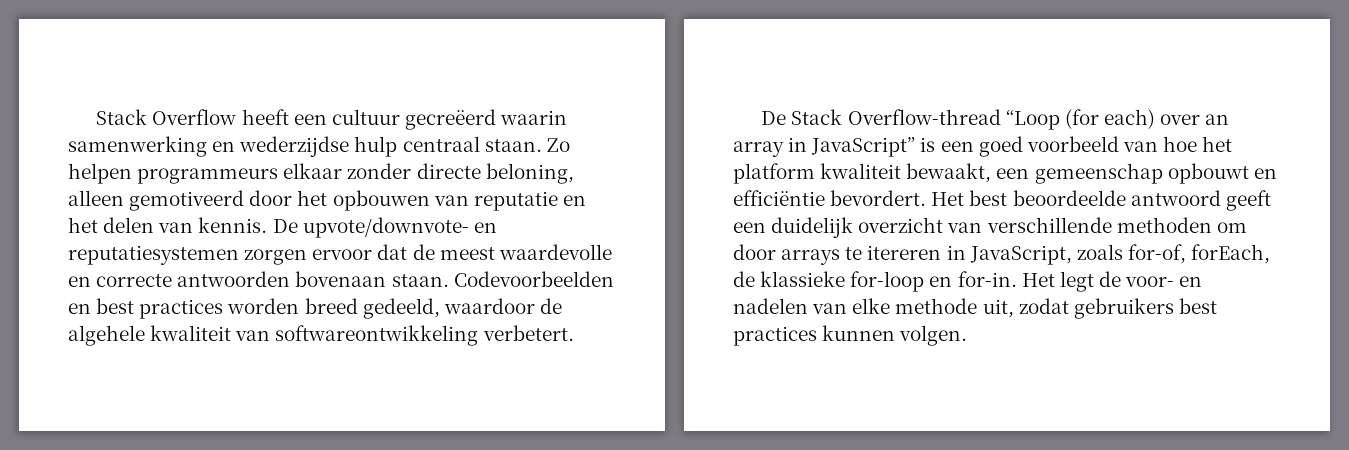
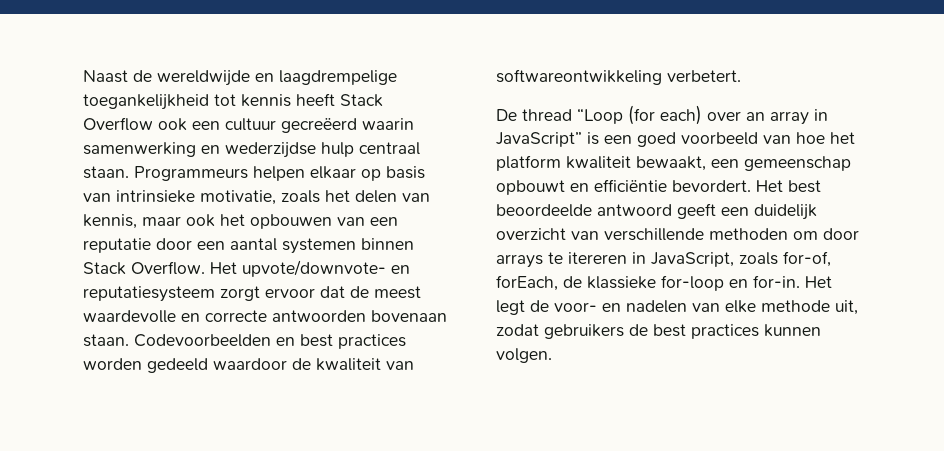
(96, 117) none -> [83,70,397,86] [83,93,335,110] Naast de wereldwijde en laagdrempelige toegankelijkheid tot kennis heeft
[241,109,289,125] heeft -> [158,118,187,131] ook
[546,138,570,152] [68,163,574,184] [68,190,586,211] [68,217,497,238] [68,245,308,265] Zo helpen programmeurs elkaar zonder directe beloning, alleen gemotiveerd door het opbouwen van reputatie en het delen van kennis. De upvote/downvote- en reputatiesystemen zorgen -> [134,166,425,181] [83,190,430,205] [83,214,398,229] [83,238,414,254] [83,260,410,277] [83,286,260,302] Programmeurs helpen elkaar op basis van intrinsieke motivatie, zoals het delen van kennis, maar ook het opbouwen van een reputatie door een aantal systemen binnen Stack Overflow. Het upvote/downvote- en reputatiesysteem zorgt
[304,298,440,319] breed gedeeld, -> [147,358,208,373] gedeeld
[68,325,145,346] algehele -> (311, 364) none
[791,109,1001,125] Stack Overflow-thread -> [522,109,572,121] thread
(1174, 308) none -> [629,324,648,336] de

